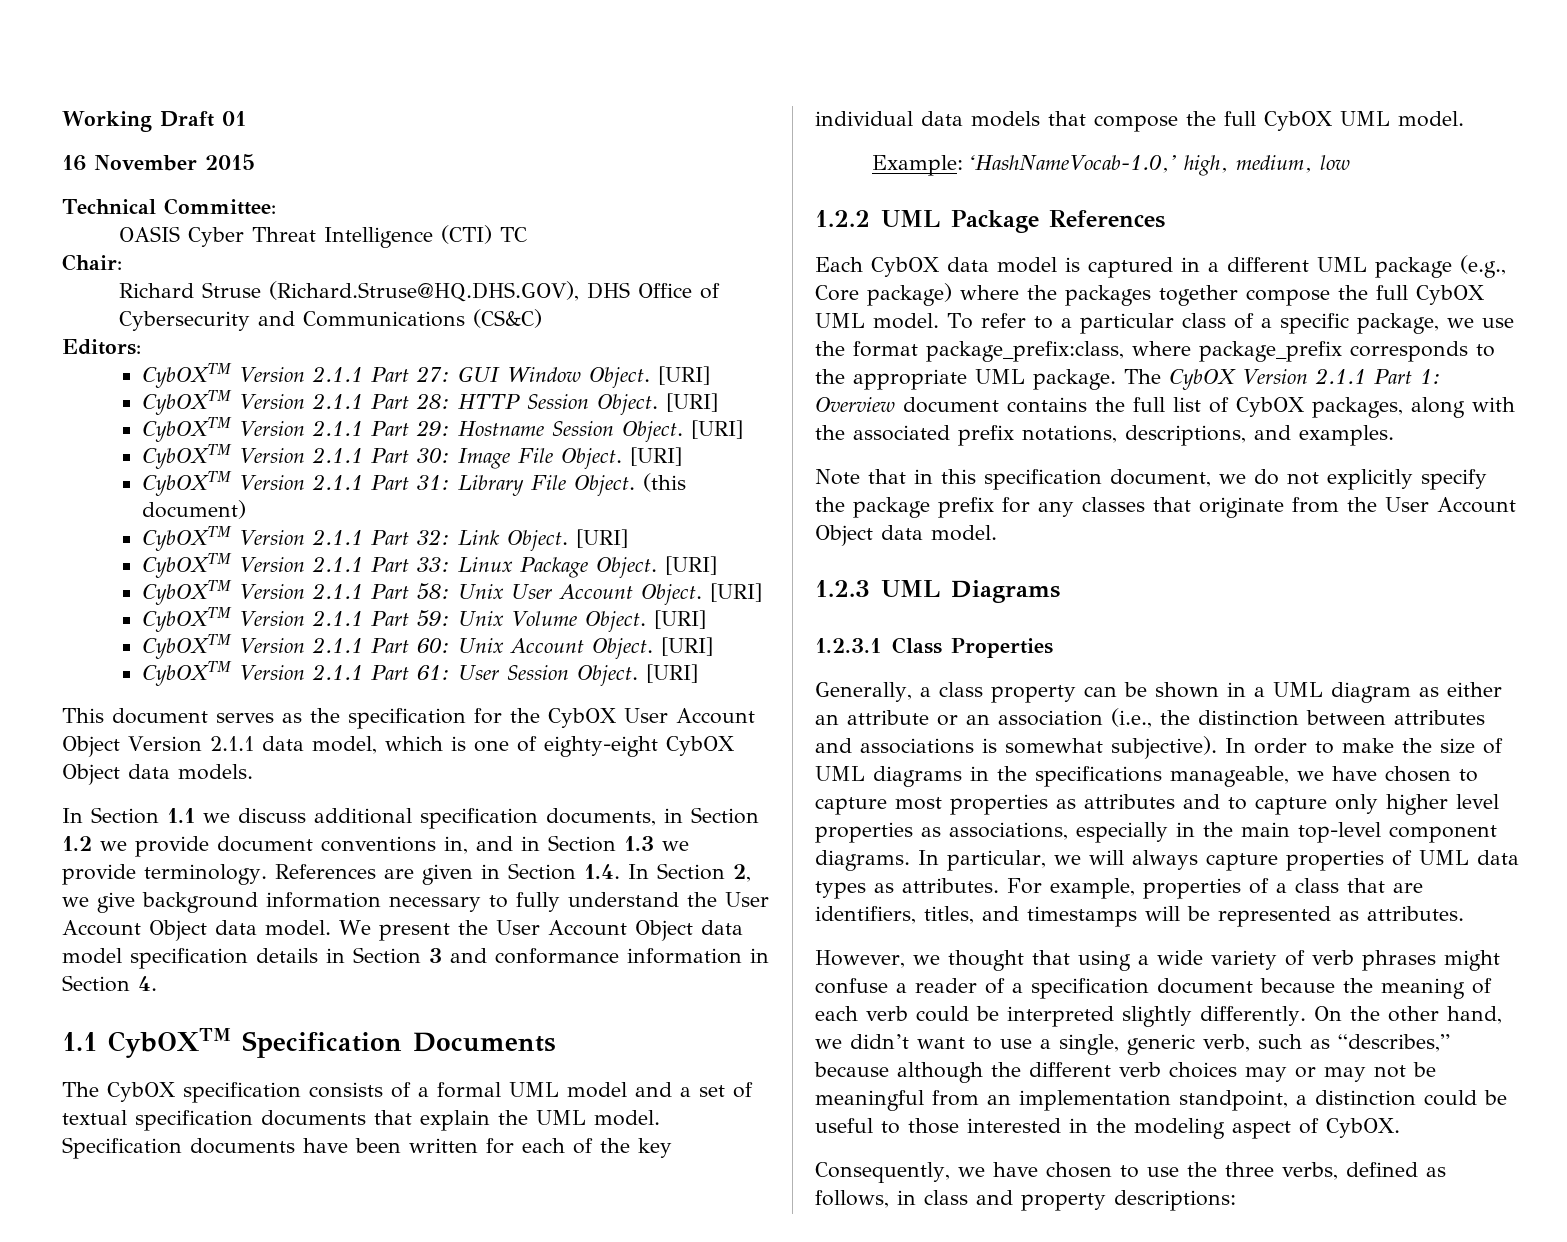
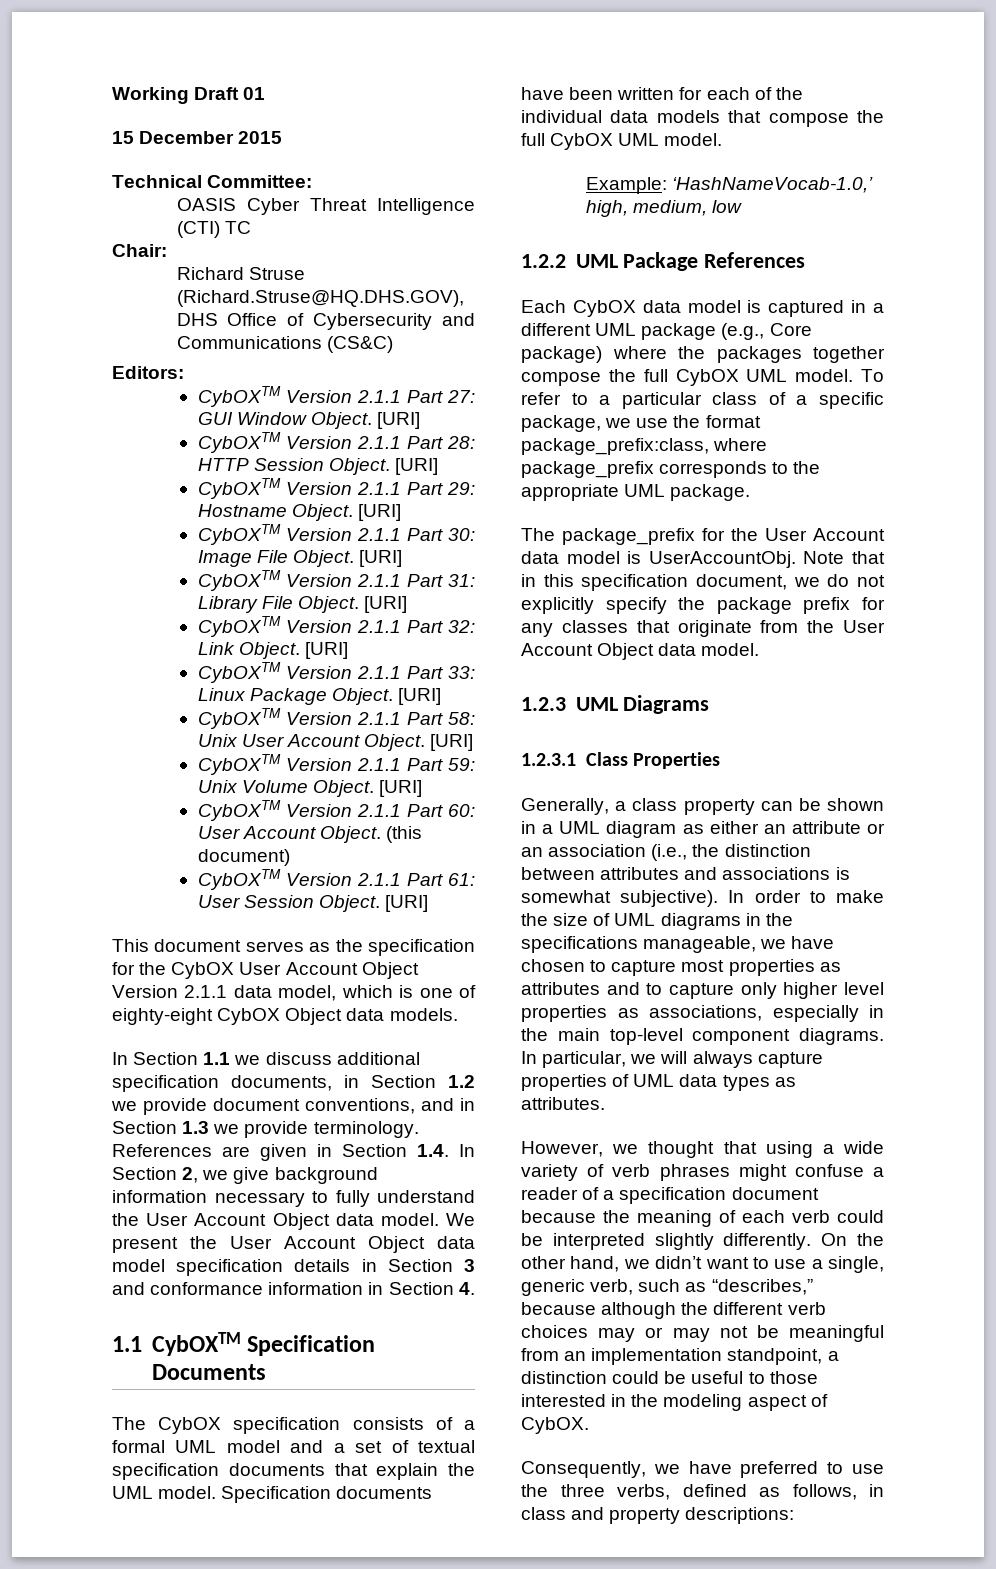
[62,155,197,171] 16 November -> [112,131,235,144] 15 December
[552,421,615,436] Session -> (287, 510) none
[643,473,687,492] [142,500,247,519] (this document) -> [363,596,407,613] [URI]
[458,637,714,659] Unix Account Object. [URI] -> [197,826,422,843] [197,849,290,866] User Account Object. (this document)
[321,836,468,854] conventions in, -> [305,1098,415,1114] conventions,
[638,1138,672,1158] key -> (803, 93) none
[1124,368,1441,390] [815,397,1515,418] [815,425,1394,446] The CybOX Version 2.1.1 Part 1: Overview document contains the full list of CybOX packages, along with the associated prefix notations, descriptions, and examples. // -> [521,528,885,545] [521,551,796,568] // The package_prefix for the User Account data model is UserAccountObj.
[1007,878,1423,899] [815,906,1464,927] For example, properties of a class that are identifiers, titles, and timestamps will be represented as attributes. -> (605, 1103) none
[1045,1162,1112,1178] chosen -> [740,1461,819,1478] preferred

